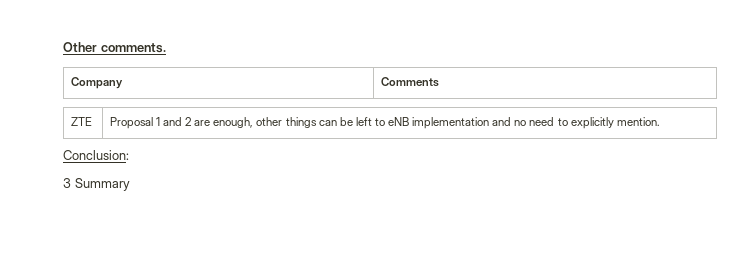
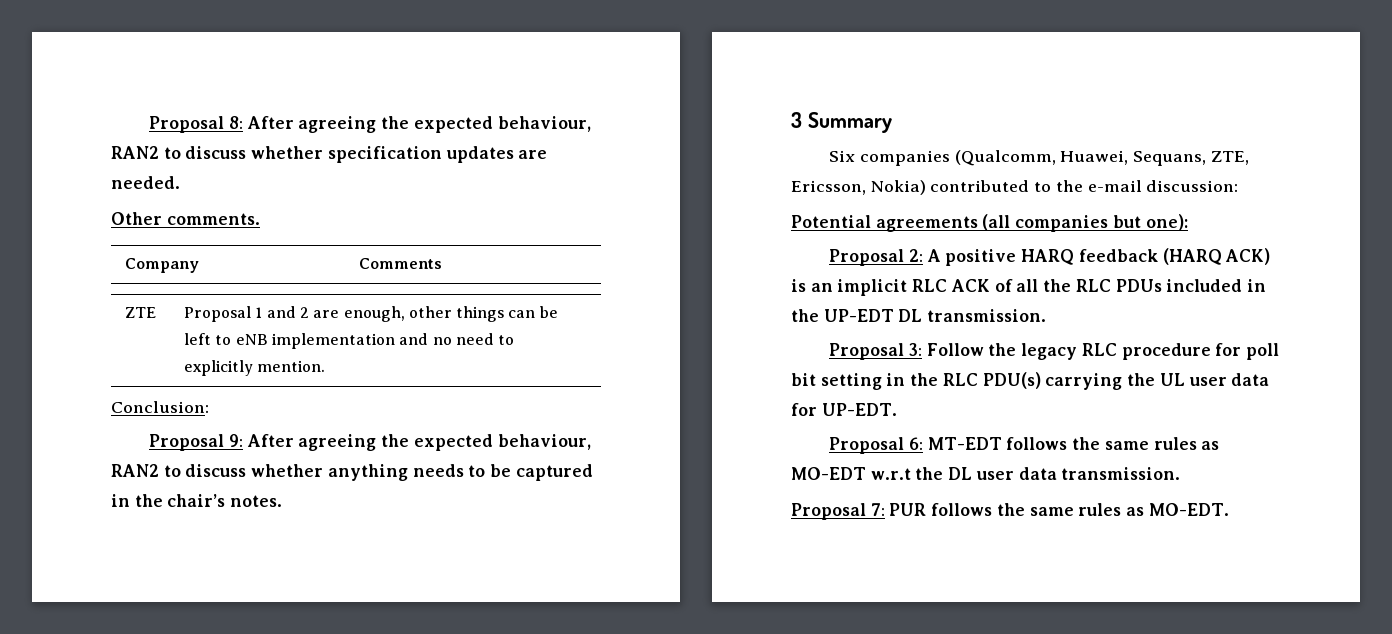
(63, 47) none -> [149,116,591,133] [111,146,548,163] [111,176,180,189] Proposal 8: After agreeing the expected behaviour, RAN2 to discuss whether specification updates are needed. //
[63,178,130,191] 3 Summary -> [149,434,591,451] [111,464,593,481] [111,494,283,507] [791,112,892,133] [829,150,1249,166] [791,180,1239,195] [791,214,1188,232] [829,248,1271,266] [791,279,1266,296] [791,309,1047,322] [829,343,1279,360] [791,372,1270,390] [791,403,897,416] [829,437,1220,454] [791,467,1181,480] [791,503,1229,520] Proposal 9: After agreeing the expected behaviour, RAN2 to discuss whether anything needs to be captured in the chair’s notes. // 3 Summary // Six companies (Qualcomm, Huawei, Sequans, ZTE, Ericsson, Nokia) contributed to the e-mail discussion: // Potential agreements (all companies but one): // Proposal 2: A positive HARQ feedback (HARQ ACK) is an implicit RLC ACK of all the RLC PDUs included in the UP-EDT DL transmission. // Proposal 3: Follow the legacy RLC procedure for poll bit setting in the RLC PDU(s) carrying the UL user data for UP-EDT. // Proposal 6: MT-EDT follows the same rules as MO-EDT w.r.t the DL user data transmission. // Proposal 7: PUR follows the same rules as MO-EDT.

